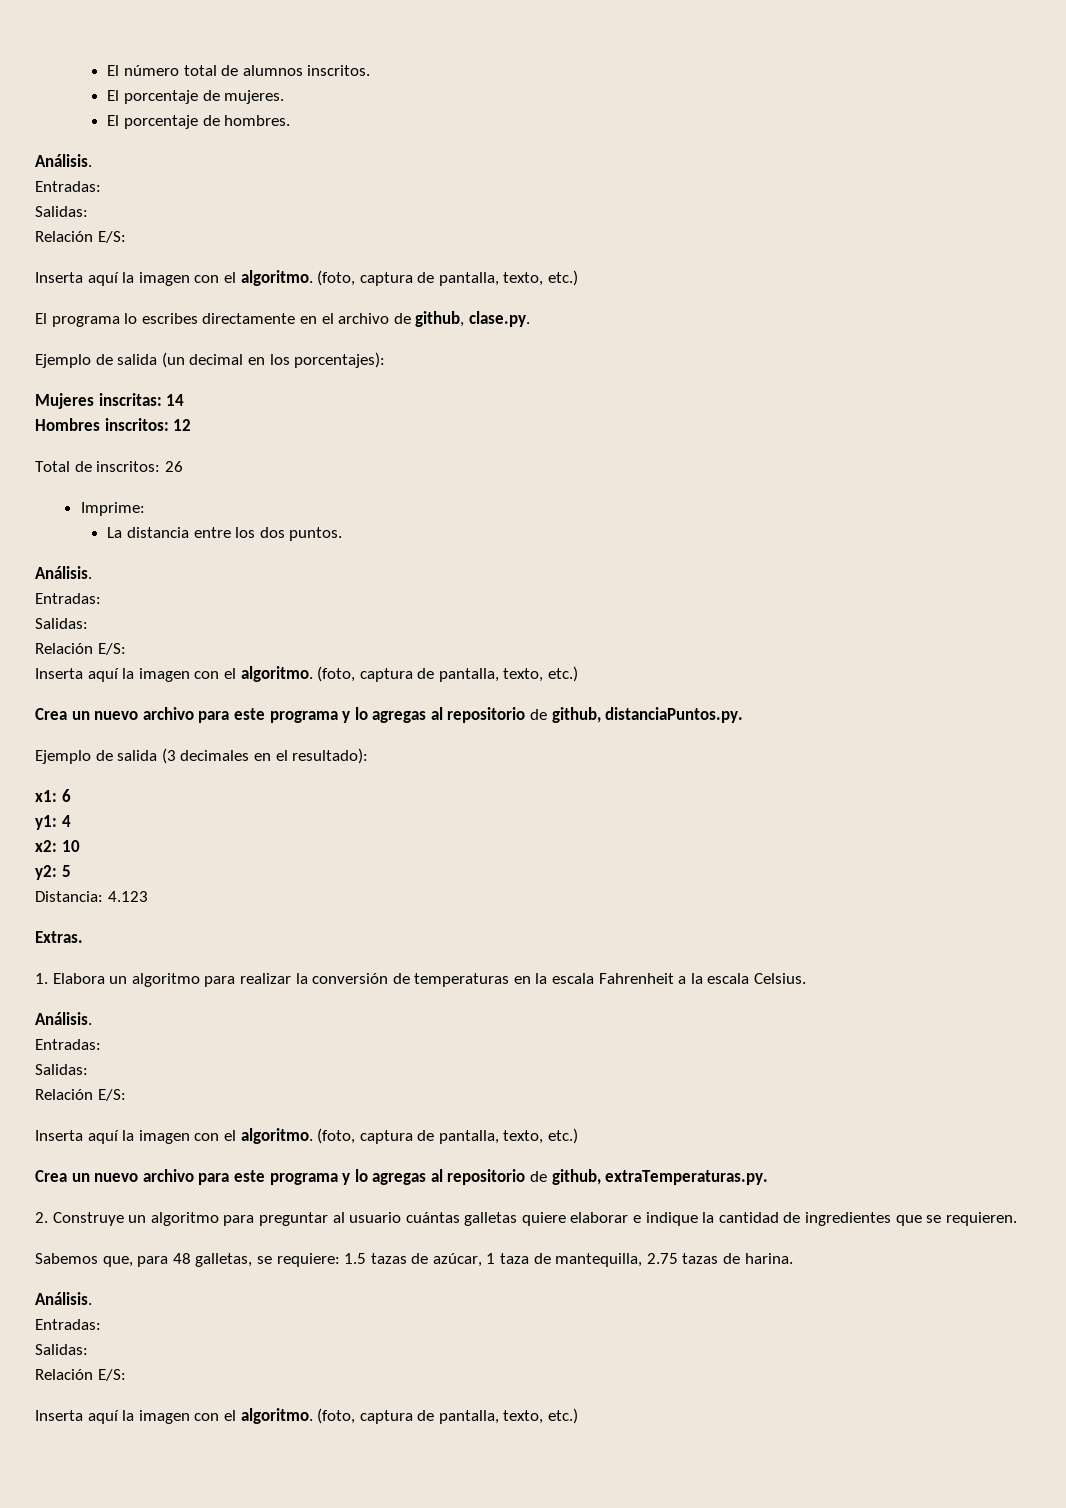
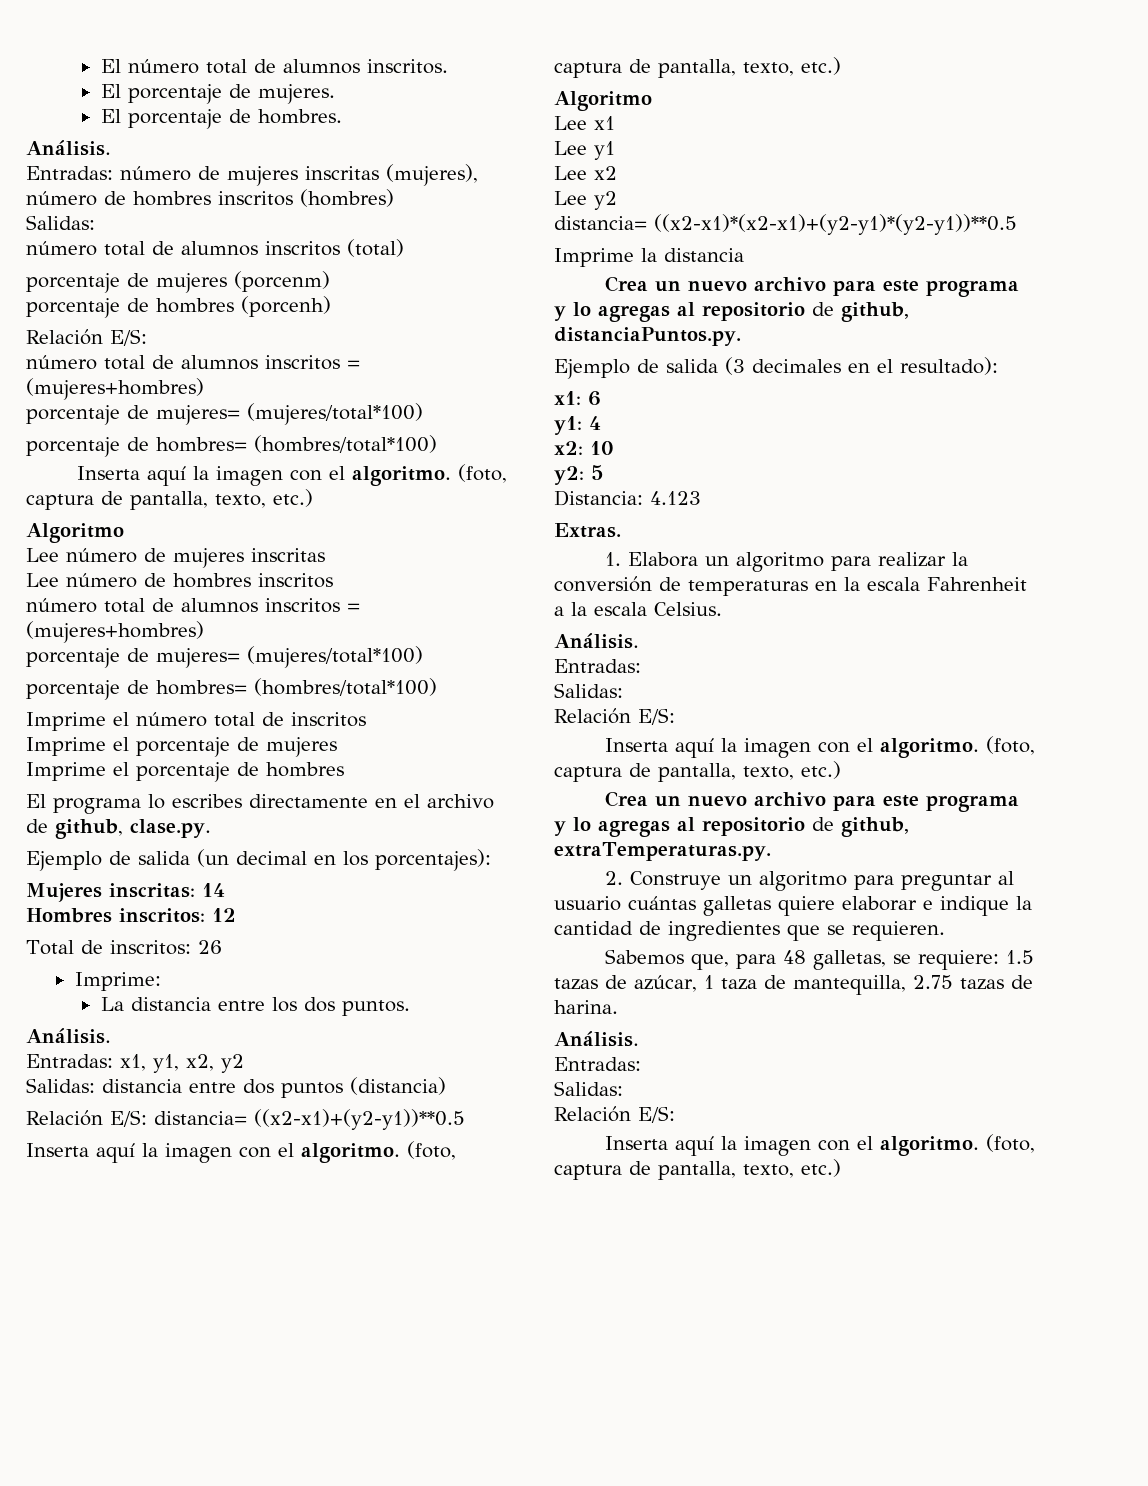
[35,206,88,217] [35,231,126,243] // Salidas: // Relación E/S: -> [120,164,478,186] [26,189,394,207] [26,215,95,230] [26,239,404,257] [26,271,330,293] [26,296,331,318] [26,329,147,346] [26,355,360,370] [26,378,204,400] [26,403,423,425] [26,435,437,457] número de mujeres inscritas (mujeres), número de hombres inscritos (hombres) // Salidas: // número total de alumnos inscritos (total) // porcentaje de mujeres (porcenm) // porcentaje de hombres (porcenh) // Relación E/S: // número total de alumnos inscritos = (mujeres+hombres) // porcentaje de mujeres= (mujeres/total*100) // porcentaje de hombres= (hombres/total*100)
(579, 278) none -> [26,523,124,543] [26,548,325,568] [26,573,333,588] [26,598,360,613] [26,621,204,643] [26,646,423,668] [26,678,437,700] [26,712,366,731] [26,737,337,757] [26,762,344,782] // Algoritmo // Lee número de mujeres inscritas // Lee número de hombres inscritos // número total de alumnos inscritos = (mujeres+hombres) // porcentaje de mujeres= (mujeres/total*100) // porcentaje de hombres= (hombres/total*100) // Imprime el número total de inscritos // Imprime el porcentaje de mujeres // Imprime el porcentaje de hombres
[35,618,88,629] [35,643,126,655] // Salidas: // Relación E/S: -> [120,1054,244,1073] [26,1077,446,1098] [26,1109,465,1130] x1, y1, x2, y2 // Salidas: distancia entre dos puntos (distancia) // Relación E/S: distancia= ((x2-x1)+(y2-y1))**0.5
(579, 674) none -> [554,91,652,111] [554,116,615,130] [554,141,615,160] [554,166,617,180] [554,191,617,210] [554,214,1017,235] [554,248,744,267] // Algoritmo // Lee x1 // Lee y1 // Lee x2 // Lee y2 // distancia= ((x2-x1)*(x2-x1)+(y2-y1)*(y2-y1))**0.5 // Imprime la distancia

